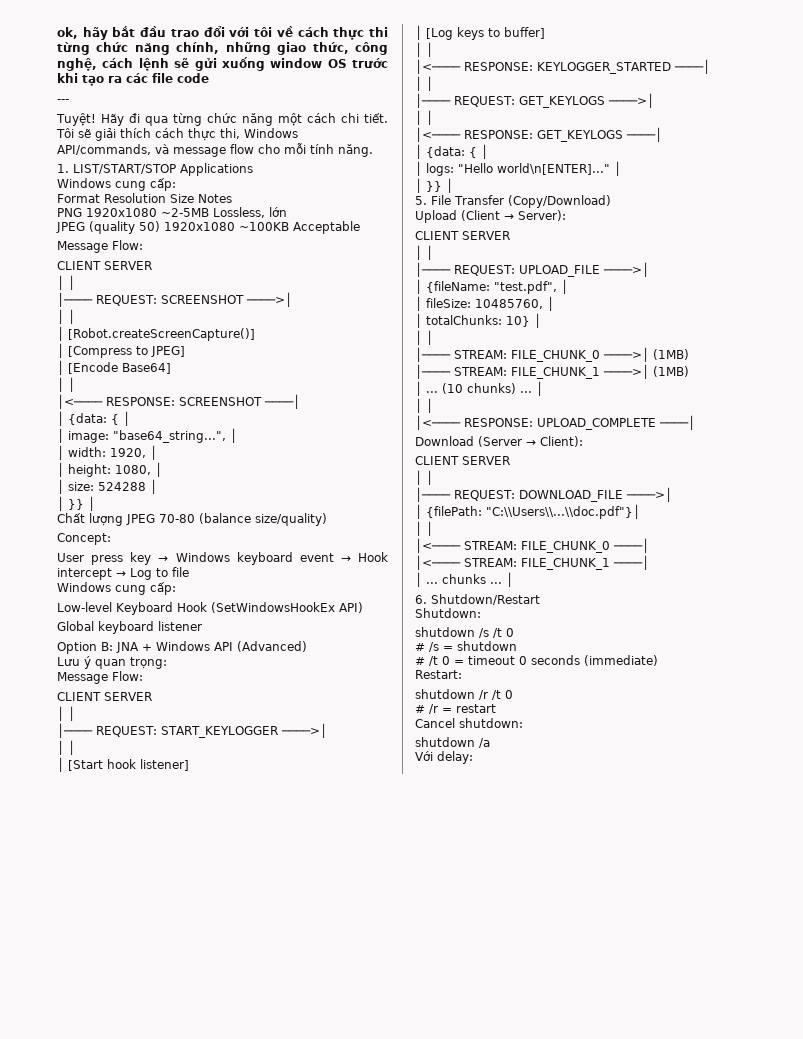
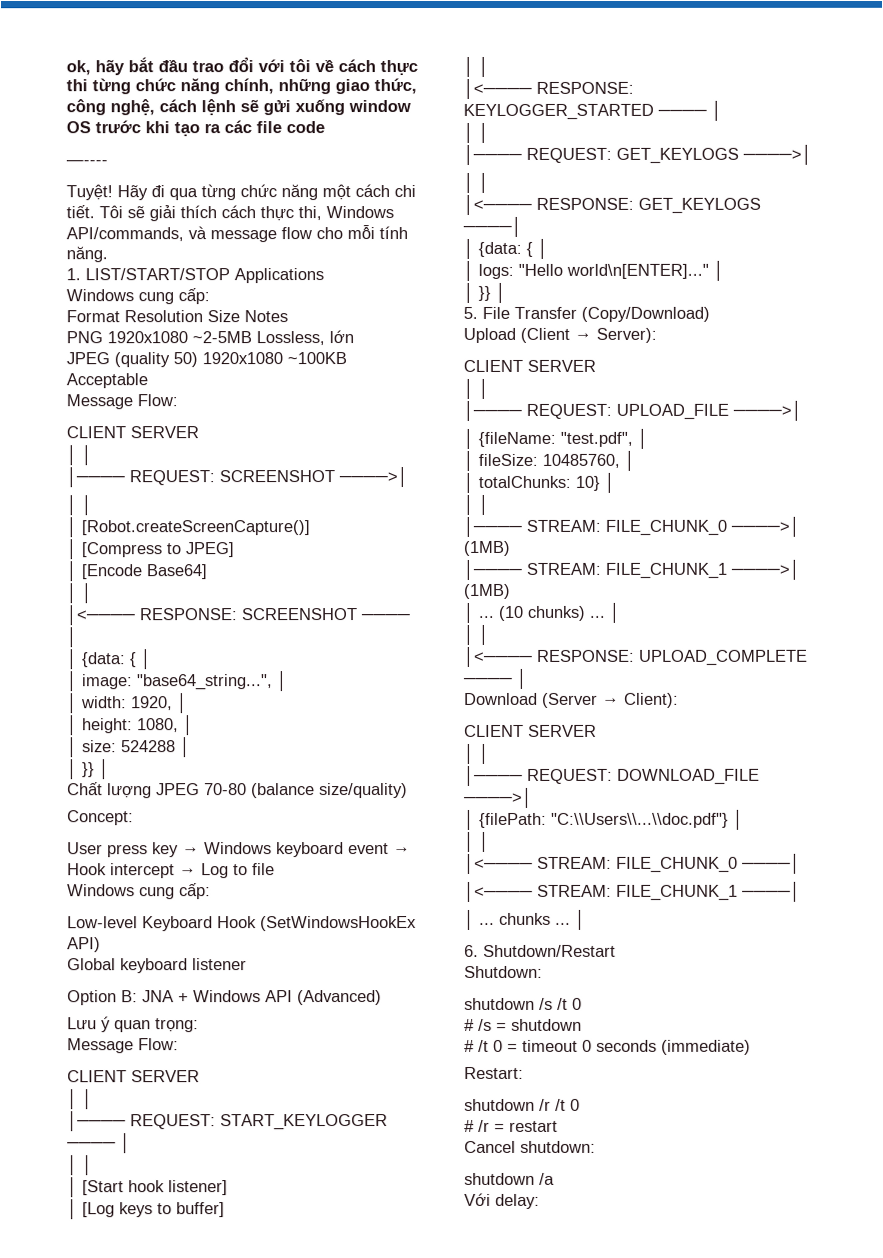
[57,99,69,103] --- -> [66,160,108,166] —----
[264,394,300,409] ────│ -> [360,614,410,621] [66,627,78,648] ──── │
[280,723,327,738] ────>│ -> [66,1133,131,1154] ──── │
[674,59,710,74] ────│ -> [657,100,722,121] ──── │
[659,415,695,430] ────│ -> [463,668,528,689] ──── │
[486,504,640,519] "C:\\Users\\...\\doc.pdf"}│ -> [551,809,744,830] "C:\\Users\\...\\doc.pdf"} │

